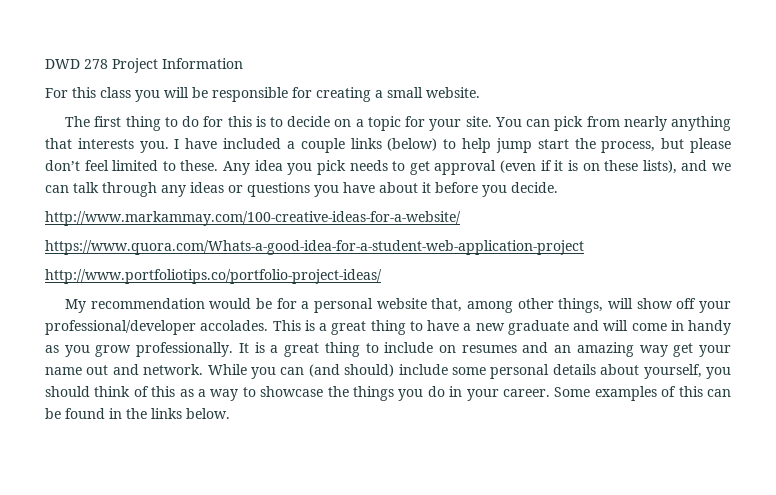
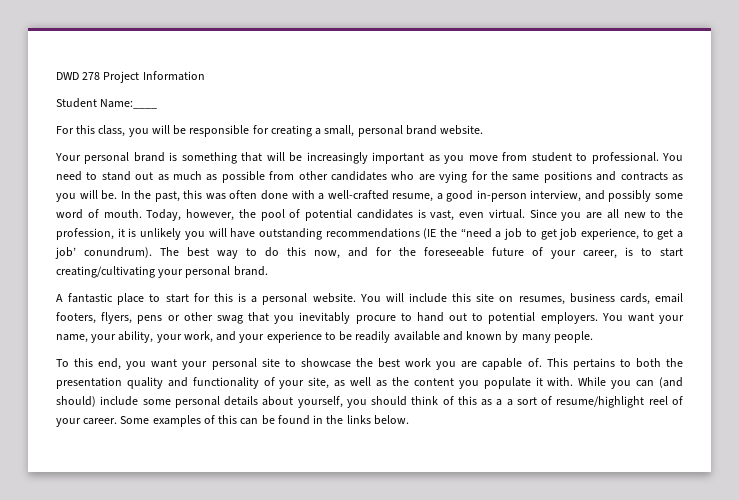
(243, 63) none -> [56,98,158,109] // Student Name:____
[100,87,131,98] class -> [98,125,126,137] class,
[387,87,480,98] [65,116,731,131] [45,138,732,153] [45,160,731,175] [45,182,558,197] [45,211,461,226] [45,240,584,255] [45,269,382,284] [65,298,731,313] [45,320,731,335] [45,342,731,357] [45,364,204,375] small website. // The first thing to do for this is to decide on a topic for your site. You can pick from nearly anything that interests you. I have included a couple links (below) to help jump start the process, but please don’t feel limited to these. Any idea you pick needs to get approval (even if it is on these lists), and we can talk through any ideas or questions you have about it before you decide. // http://www.markammay.com/100-creative-ideas-for-a-website/ // https://www.quora.com/Whats-a-good-idea-for-a-student-web-application-project // http://www.portfoliotips.co/portfolio-project-ideas/ // My recommendation would be for a personal website that, among other things, will show off your professional/developer accolades. This is a great thing to have a new graduate and will come in handy as you grow professionally. It is a great thing to include on resumes and an amazing way get your name out and network. -> [324,125,484,137] [55,152,684,164] [56,171,683,183] [56,190,683,202] [56,209,683,221] [56,228,683,240] [55,247,683,259] [56,266,268,278] [56,293,683,305] [56,312,684,324] [56,331,593,343] [56,358,683,370] [56,377,574,389] small, personal brand website. // Your personal brand is something that will be increasingly important as you move from student to professional. You need to stand out as much as possible from other candidates who are vying for the same positions and contracts as you will be. In the past, this was often done with a well-crafted resume, a good in-person interview, and possibly some word of mouth. Today, however, the pool of potential candidates is vast, even virtual. Since you are all new to the profession, it is unlikely you will have outstanding recommendations (IE the “need a job to get job experience, to get a job’ conundrum). The best way to do this now, and for the foreseeable future of your career, is to start creating/cultivating your personal brand. // A fantastic place to start for this is a personal website. You will include this site on resumes, business cards, email footers, flyers, pens or other swag that you inevitably procure to hand out to potential employers. You want your name, your ability, your work, and your experience to be readily available and known by many people. // To this end, you want your personal site to showcase the best work you are capable of. This pertains to both the presentation quality and functionality of your site, as well as the content you populate it with.
[210,386,463,401] way to showcase the things you do in -> [506,396,683,408] a sort of resume/highlight reel of

